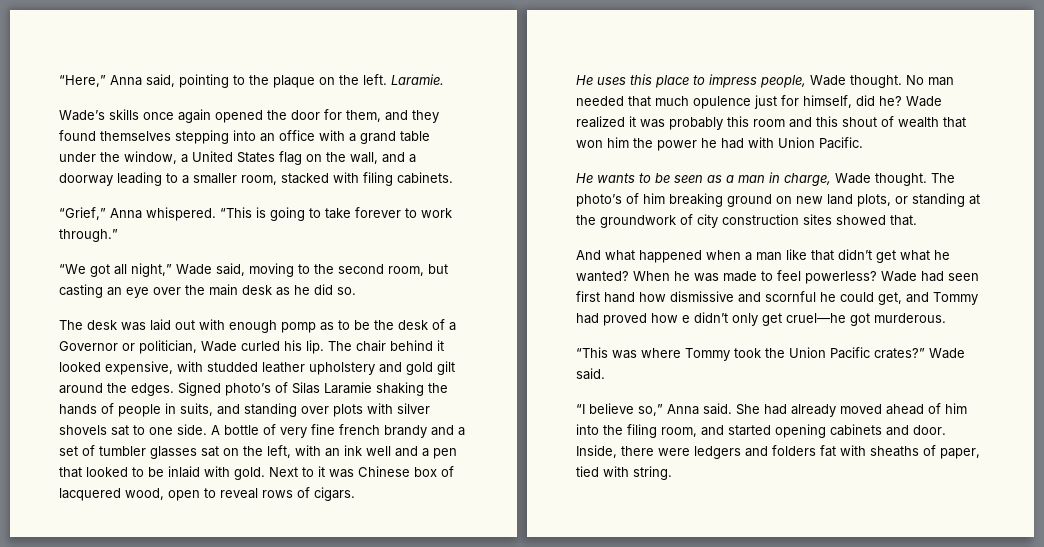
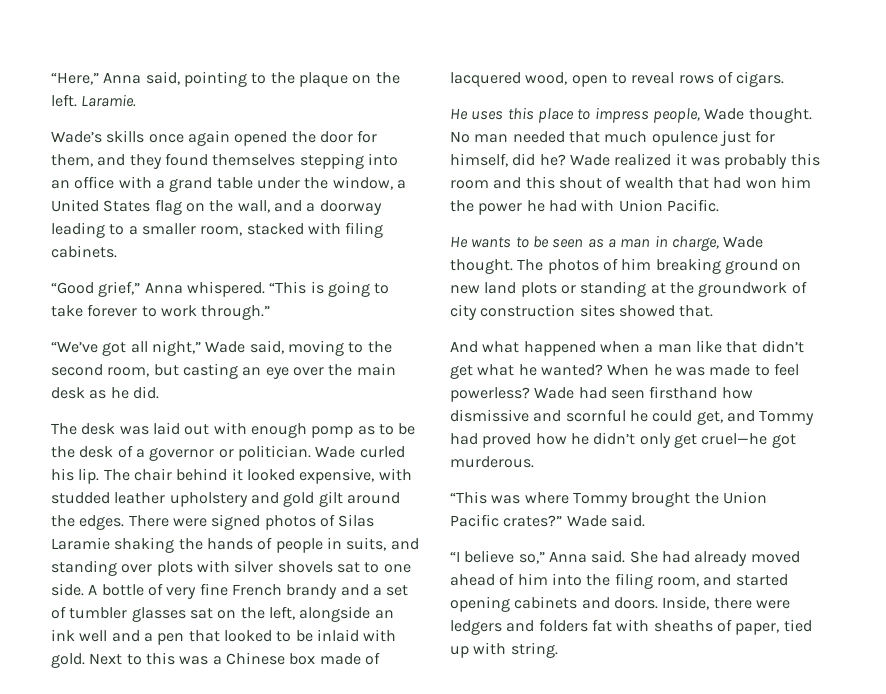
[59,207,106,220] “Grief,” -> [51,281,141,297] “Good grief,”
[59,264,86,274] “We -> [51,341,98,353] “We’ve
[314,284,356,295] did so. -> [132,386,159,399] did.
[59,340,197,354] Governor or politician, -> [149,445,311,461] governor or politician.
[178,382,271,396] Signed photo’s -> [128,514,316,530] There were signed photos
[339,424,380,435] french -> [231,584,282,596] French
[295,445,321,456] with -> [299,606,371,622] alongside
[318,466,354,478] it was -> [145,652,222,665] this was a
(437, 472) none -> [319,653,361,665] made
(966, 122) none -> [713,177,742,189] had
[576,194,622,207] photo’s -> [547,259,599,274] photos
[857,194,891,207] plots, -> [520,282,557,297] plots
[576,291,635,303] first hand -> [649,386,718,399] firsthand
[682,315,690,323] e -> [570,433,589,445] he
[734,348,761,358] took -> [631,492,691,507] brought
[913,425,946,435] door. -> [613,597,658,609] doors.
(599, 471) none -> [450,646,469,658] up

